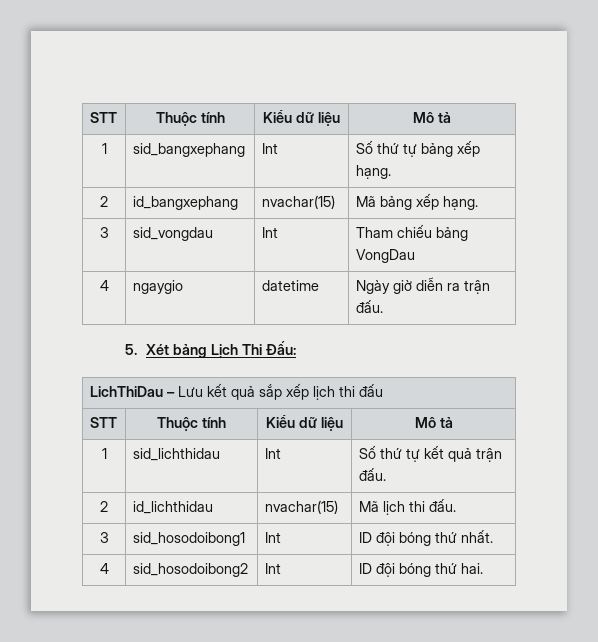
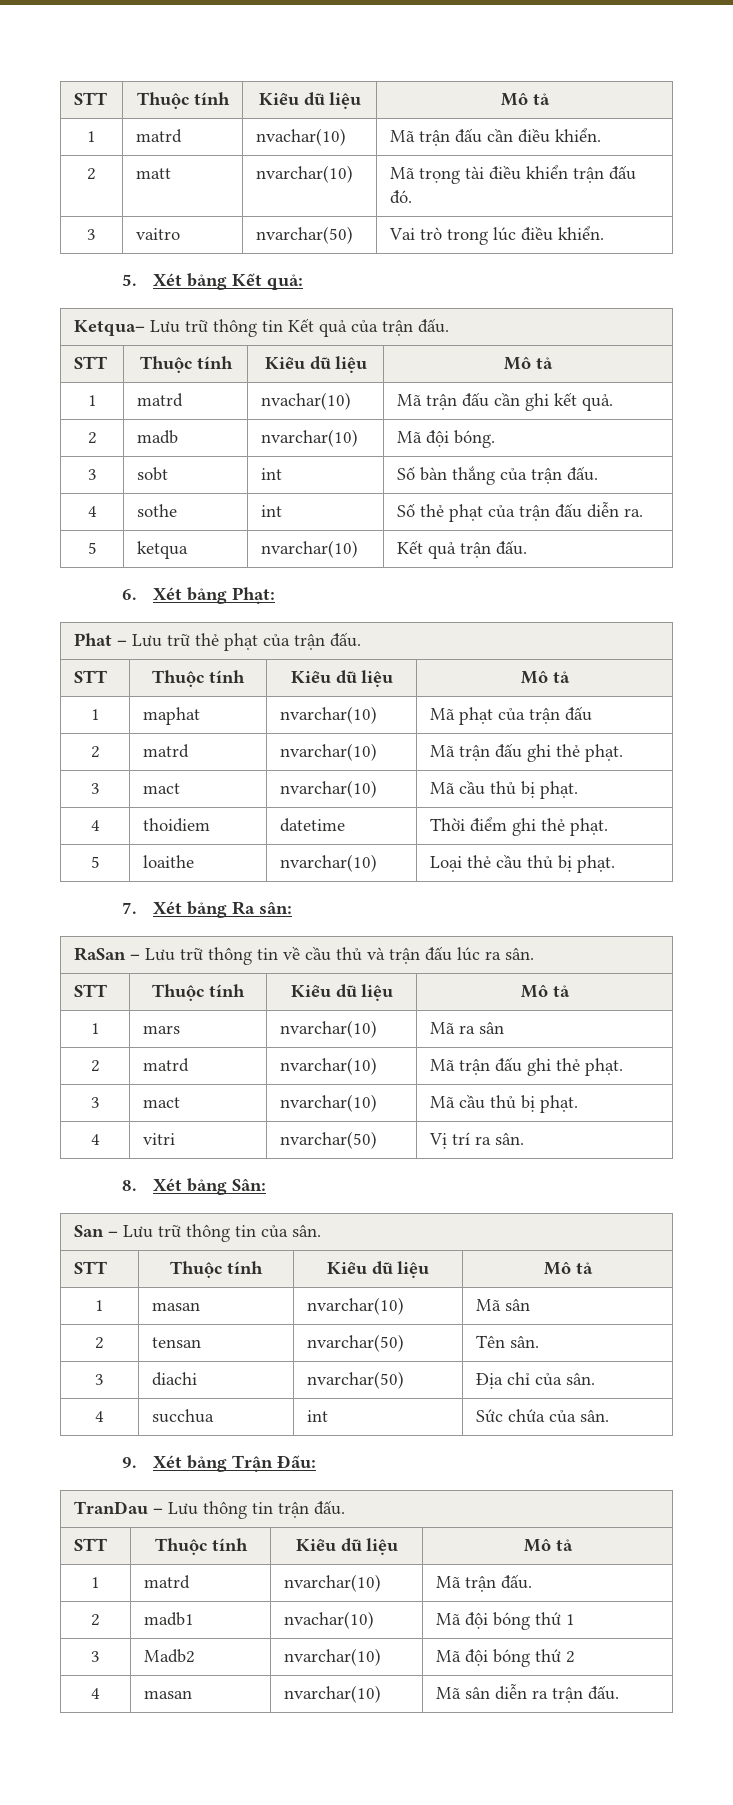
[89,112,117,123] [155,112,225,127] [263,110,340,127] [413,112,451,123] [101,143,107,154] [132,143,245,157] [261,143,278,154] [355,140,480,157] [355,165,391,179] [100,196,108,207] [132,196,238,210] [261,195,335,209] [355,193,478,210] [99,227,109,238] [132,227,213,241] [261,227,278,238] [355,224,468,241] [355,249,415,263] [99,280,109,291] [132,280,183,294] [261,280,319,291] [355,277,490,294] [355,300,383,313] [124,341,296,359] [89,383,383,400] [89,417,117,428] [157,417,226,432] [266,415,343,432] [414,417,453,428] [101,448,107,459] [132,448,220,461] [264,448,281,459] [358,445,472,462] STT | Thuộc tính | Kiểu dữ liệu | Mô tả // 1 | sid_bangxephang | Int | Số thứ tự bảng xếp hạng. // 2 | id_bangxephang | nvachar(15) | Mã bảng xếp hạng. // 3 | sid_vongdau | Int | Tham chiếu bảng VongDau // 4 | ngaygio | datetime | Ngày giờ diễn ra trận đấu. // 5. Xét bảng Lịch Thi Đấu: // LichThiDau – Lưu kết quả sắp xếp lịch thi đấu // STT | Thuộc tính | Kiểu dữ liệu | Mô tả // 1 | sid_lichthidau | Int | Số thứ tự kết quả -> [74,92,108,105] [136,92,230,109] [258,92,361,109] [500,93,550,106] [87,131,96,142] [136,129,183,143] [256,128,347,146] [390,128,602,146] [87,168,96,180] [136,168,172,179] [256,165,354,183] [390,165,637,184] [390,190,413,204] [87,229,96,240] [136,228,181,240] [256,226,354,244] [389,226,605,245] [122,273,304,290] [74,318,450,337] [74,356,108,369] [139,356,233,373] [264,356,367,373] [504,357,553,370] [87,395,97,406] [137,393,184,407] [261,392,352,410] [397,392,614,411] [87,432,97,444] [137,430,179,444] [261,429,359,447] [397,430,496,448] [87,469,97,480] [137,467,169,481] [261,468,283,480] [397,466,599,485] [87,506,97,517] [137,504,178,517] [261,505,283,517] [397,502,644,522] [87,542,97,554] [137,541,189,559] [261,540,359,558] [397,540,528,559] [122,587,276,604] [74,632,362,651] [74,670,108,683] [152,670,245,687] [290,670,393,687] [520,671,570,684] [90,709,100,720] [143,707,201,725] [280,706,378,724] [430,706,593,725] [90,746,100,758] [143,744,190,758] [280,743,378,761] [430,743,624,762] [90,783,100,794] [143,783,181,794] [280,780,378,798] [430,780,579,799] [90,820,100,831] [143,818,211,832] [280,818,346,832] [430,817,609,836] [90,856,100,868] [143,855,195,868] [280,854,378,872] [430,854,616,873] [122,901,293,918] [74,946,535,965] [74,984,108,997] [152,984,245,1001] [290,984,393,1001] [520,985,570,998] [90,1023,100,1034] [143,1025,181,1034] [280,1020,378,1038] [430,1021,505,1034] [90,1060,100,1072] [143,1058,190,1072] [280,1057,378,1075] [430,1057,624,1076] [90,1097,100,1108] [143,1097,181,1108] [280,1094,378,1112] [430,1094,579,1113] [90,1134,100,1145] [143,1133,176,1145] [280,1131,378,1149] [429,1132,525,1149] [122,1178,267,1195] [74,1224,322,1242] [74,1261,108,1274] [170,1261,263,1278] [327,1261,429,1278] [543,1262,593,1275] [95,1300,104,1311] [152,1302,201,1311] [307,1297,405,1315] [476,1298,531,1311] [95,1337,104,1349] [152,1337,202,1348] [307,1334,405,1352] [476,1335,540,1348] [95,1374,104,1385] [152,1372,198,1386] [307,1371,405,1389] [476,1372,596,1389] [95,1411,104,1422] [152,1409,215,1423] [307,1410,329,1422] [476,1409,610,1423] [122,1455,317,1472] [74,1500,346,1519] [74,1538,108,1551] [154,1538,248,1555] [295,1538,398,1555] [523,1539,573,1552] [91,1577,100,1588] [144,1575,191,1589] [284,1574,382,1592] [436,1576,462,1588] STT | Thuộc tính | Kiểu dữ liệu | Mô tả // 1 | matrd | nvachar(10) | Mã trận đấu cần điều khiển. // 2 | matt | nvarchar(10) | Mã trọng tài điều khiển trận đấu đó. // 3 | vaitro | nvarchar(50) | Vai trò trong lúc điều khiển. // 5. Xét bảng Kết quả: // Ketqua– Lưu trữ thông tin Kết quả của trận đấu. // STT | Thuộc tính | Kiểu dữ liệu | Mô tả // 1 | matrd | nvachar(10) | Mã trận đấu cần ghi kết quả. // 2 | madb | nvarchar(10) | Mã đội bóng. // 3 | sobt | int | Số bàn thắng của trận đấu. // 4 | sothe | int | Số thẻ phạt của trận đấu diễn ra. // 5 | ketqua | nvarchar(10) | Kết quả trận đấu. // 6. Xét bảng Phạt: // Phat – Lưu trữ thẻ phạt của trận đấu. // STT | Thuộc tính | Kiểu dữ liệu | Mô tả // 1 | maphat | nvarchar(10) | Mã phạt của trận đấu // 2 | matrd | nvarchar(10) | Mã trận đấu ghi thẻ phạt. // 3 | mact | nvarchar(10) | Mã cầu thủ bị phạt. // 4 | thoidiem | datetime | Thời điểm ghi thẻ phạt. // 5 | loaithe | nvarchar(10) | Loại thẻ cầu thủ bị phạt. // 7. Xét bảng Ra sân: // RaSan – Lưu trữ thông tin về cầu thủ và trận đấu lúc ra sân. // STT | Thuộc tính | Kiểu dữ liệu | Mô tả // 1 | mars | nvarchar(10) | Mã ra sân // 2 | matrd | nvarchar(10) | Mã trận đấu ghi thẻ phạt. // 3 | mact | nvarchar(10) | Mã cầu thủ bị phạt. // 4 | vitri | nvarchar(50) | Vị trí ra sân. // 8. Xét bảng Sân: // San – Lưu trữ thông tin của sân. // STT | Thuộc tính | Kiểu dữ liệu | Mô tả // 1 | masan | nvarchar(10) | Mã sân // 2 | tensan | nvarchar(50) | Tên sân. // 3 | diachi | nvarchar(50) | Địa chỉ của sân. // 4 | succhua | int | Sức chứa của sân. // 9. Xét bảng Trận Đấu: // TranDau – Lưu thông tin trận đấu. // STT | Thuộc tính | Kiểu dữ liệu | Mô tả // 1 | matrd | nvarchar(10) | Mã
[132,501,213,514] [264,500,338,514] [358,499,456,515] [99,532,109,543] [132,532,245,546] [264,532,281,543] [358,530,493,546] [99,563,109,574] [132,563,248,577] [264,563,281,574] [358,563,483,577] id_lichthidau | nvachar(15) | Mã lịch thi đấu. // 3 | sid_hosodoibong1 | Int | ID đội bóng thứ nhất. // 4 | sid_hosodoibong2 | Int | ID đội bóng thứ hai. -> [144,1612,195,1626] [284,1611,375,1629] [436,1612,576,1630] [91,1651,100,1662] [144,1649,196,1663] [284,1648,382,1666] [436,1649,576,1667] [91,1688,100,1699] [144,1690,193,1699] [284,1685,382,1703] [436,1684,620,1703] madb1 | nvachar(10) | Mã đội bóng thứ 1 // 3 | Madb2 | nvarchar(10) | Mã đội bóng thứ 2 // 4 | masan | nvarchar(10) | Mã sân diễn ra trận đấu.

